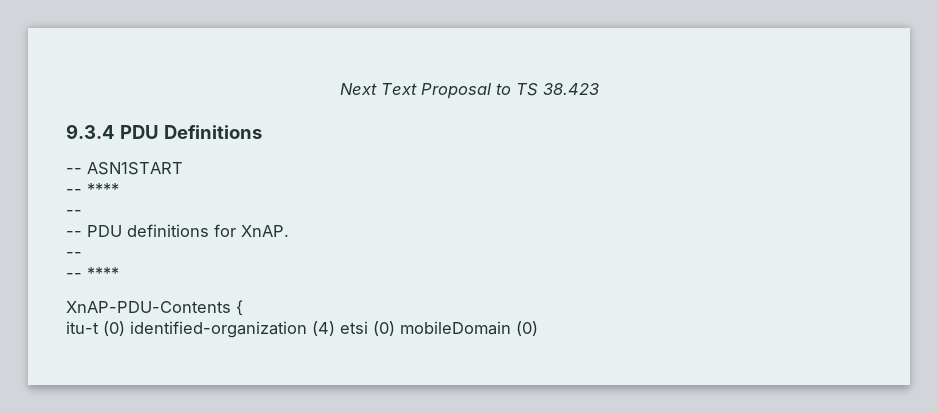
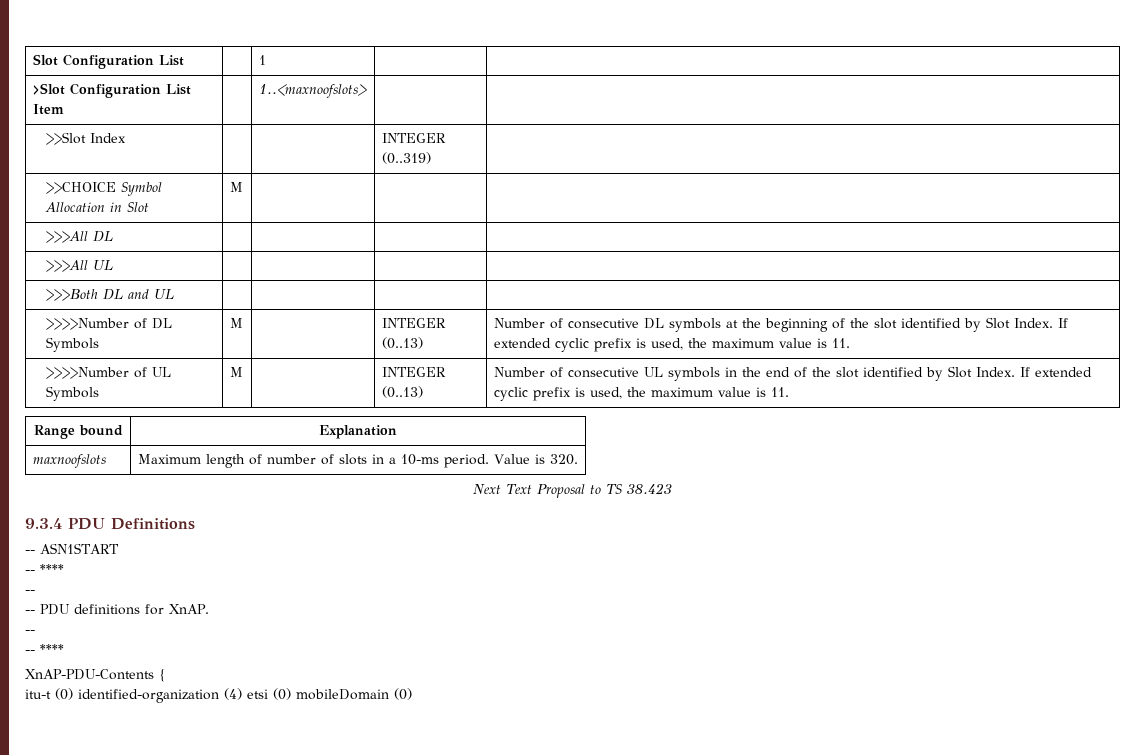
(339, 89) none -> [32,54,184,69] [258,55,266,65] [32,83,191,98] [32,104,64,115] [258,84,367,98] [46,132,127,145] [381,133,446,143] [381,152,431,164] [46,182,163,196] [45,202,150,212] [229,182,243,192] [46,231,114,243] [46,260,114,272] [46,289,175,301] [46,318,173,330] [46,337,100,352] [229,318,243,328] [381,318,446,328] [381,337,423,349] [493,317,1068,332] [493,338,850,352] [46,367,172,379] [46,386,100,401] [229,367,243,377] [381,367,446,377] [381,386,423,398] [493,366,1092,381] [493,387,789,401] [33,425,123,439] [319,425,397,439] [32,454,106,468] [137,454,578,468] Slot Configuration List | | 1 | | // >Slot Configuration List Item | | 1..<maxnoofslots> | | // >>Slot Index | | | INTEGER (0..319) | // >>CHOICE Symbol Allocation in Slot | M | | | // >>>All DL | | | | // >>>All UL | | | | // >>>Both DL and UL | | | | // >>>>Number of DL Symbols | M | | INTEGER (0..13) | Number of consecutive DL symbols at the beginning of the slot identified by Slot Index. If extended cyclic prefix is used, the maximum value is 11. // >>>>Number of UL Symbols | M | | INTEGER (0..13) | Number of consecutive UL symbols in the end of the slot identified by Slot Index. If extended cyclic prefix is used, the maximum value is 11. // Range bound | Explanation // maxnoofslots | Maximum length of number of slots in a 10-ms period. Value is 320. //

